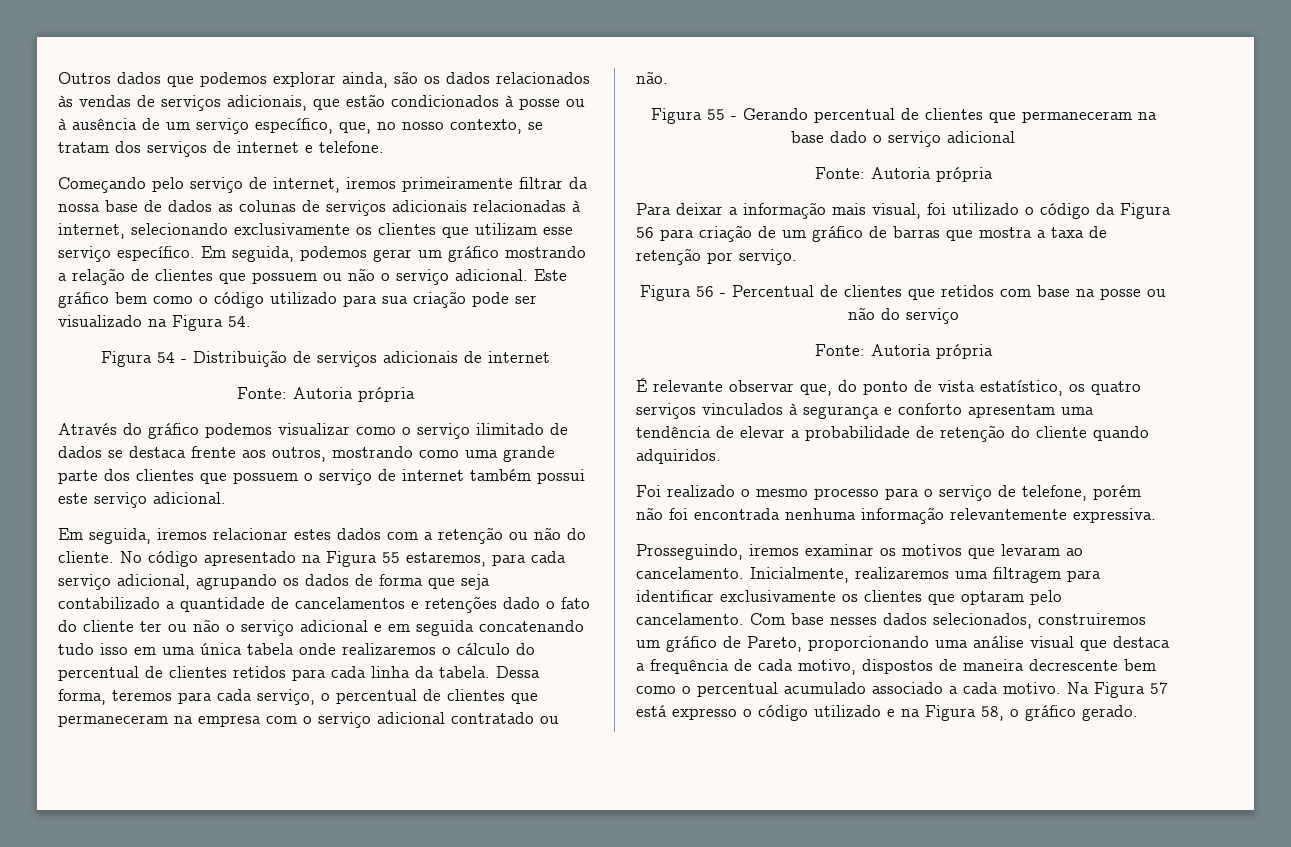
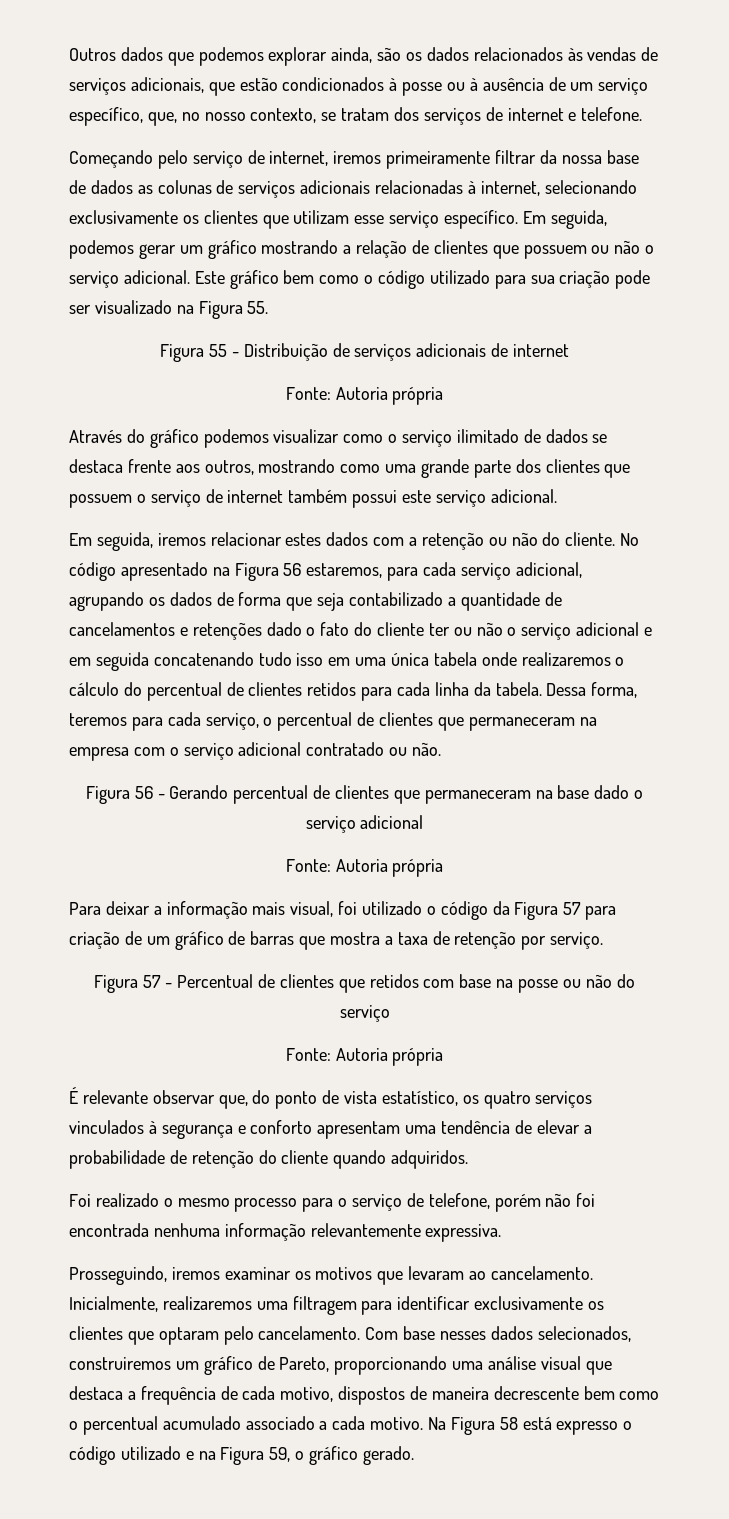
[228,316,251,327] [100,351,175,367] 54. // Figura 54 -> [247,301,269,314] [160,344,227,362] 55. // Figura 55
[382,552,400,563] 55 -> [283,563,302,576] 56
[706,109,725,120] 55 -> [134,786,153,799] 56
[636,227,654,238] 56 -> [563,902,582,915] 57
[696,286,714,297] 56 -> [143,975,162,988] 57
[1150,682,1168,694] 57 -> [499,1417,518,1430] 58
[981,706,1004,721] 58, -> [269,1447,291,1462] 59,

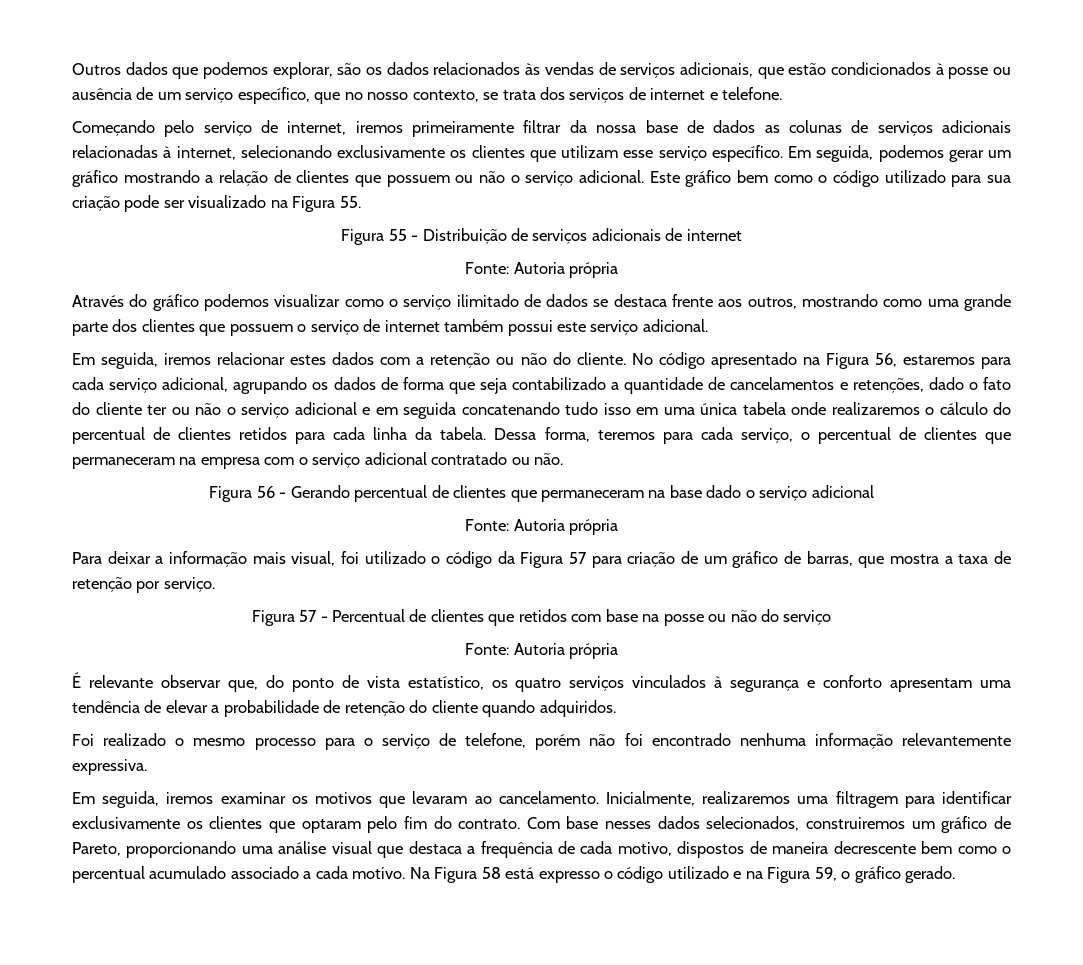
[268,47,373,66] explorar ainda, -> [272,62,333,79] explorar,
[469,78,478,91] à -> (1012, 71) none
[147,112,177,126] que, -> [314,92,341,104] que
[341,108,390,121] tratam -> [502,90,536,100] trata
[283,563,383,578] 56 estaremos, -> [874,353,975,367] 56, estaremos
[192,622,262,640] retenções -> [852,378,924,393] retenções,
[250,931,295,945] barras -> [806,551,853,566] barras,
[69,1223,149,1237] encontrada -> [651,733,731,746] encontrado
[69,1266,167,1285] Prosseguindo, -> [72,791,160,808] Em seguida,
[258,1326,361,1340] cancelamento. -> [403,816,521,829] fim do contrato.

